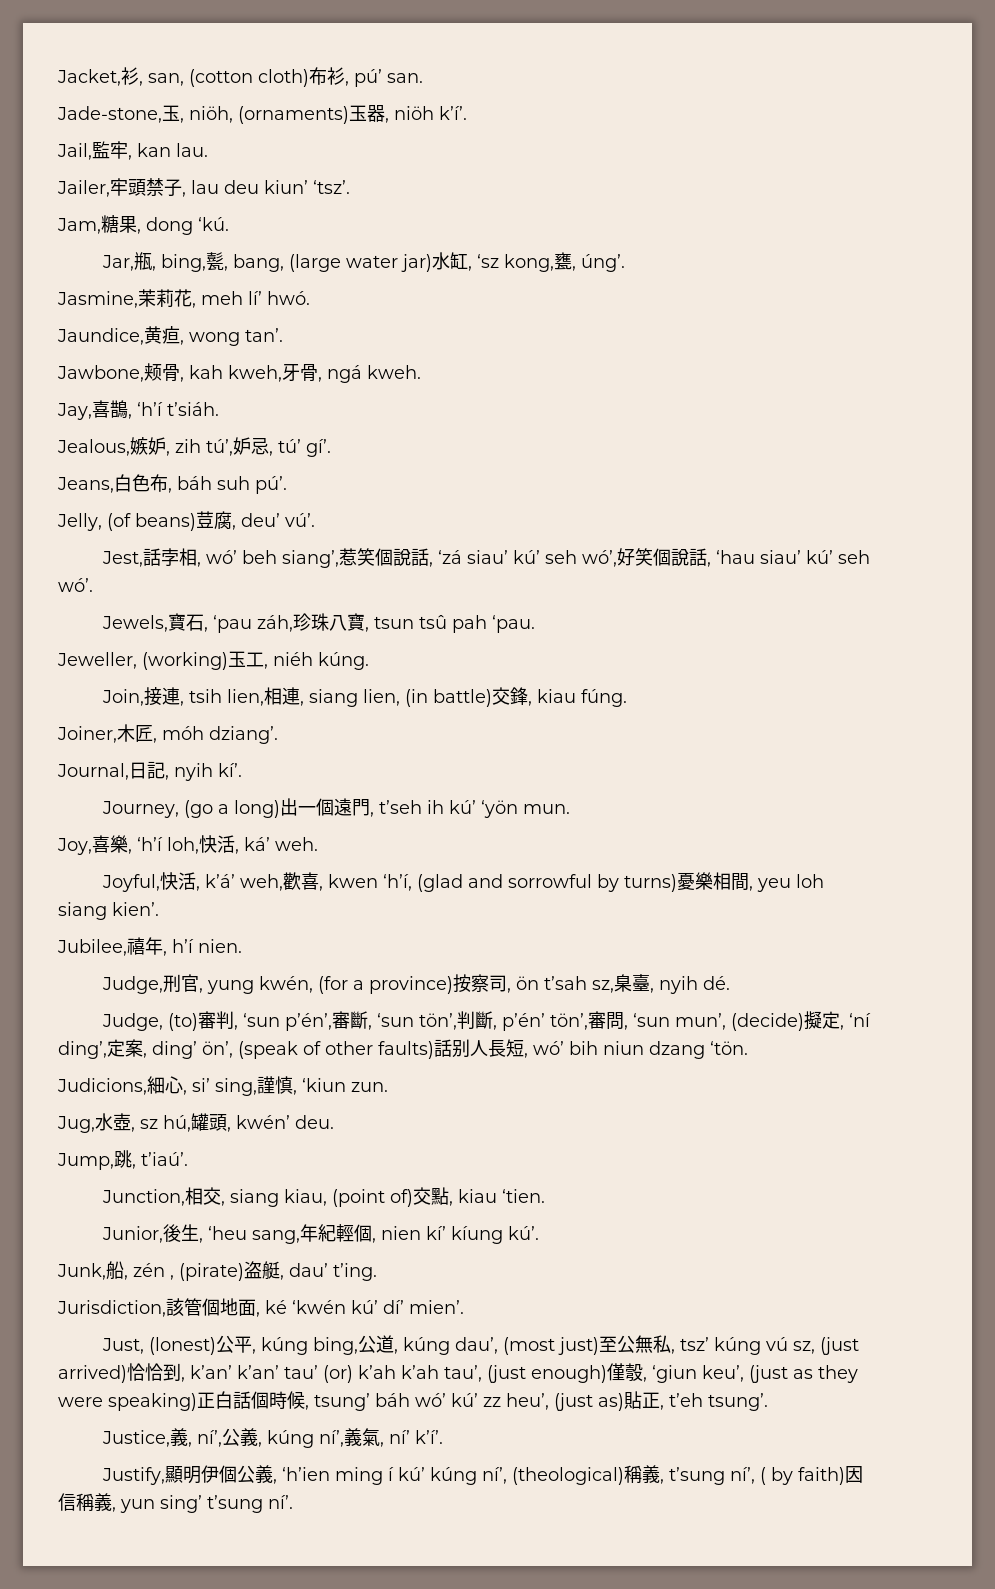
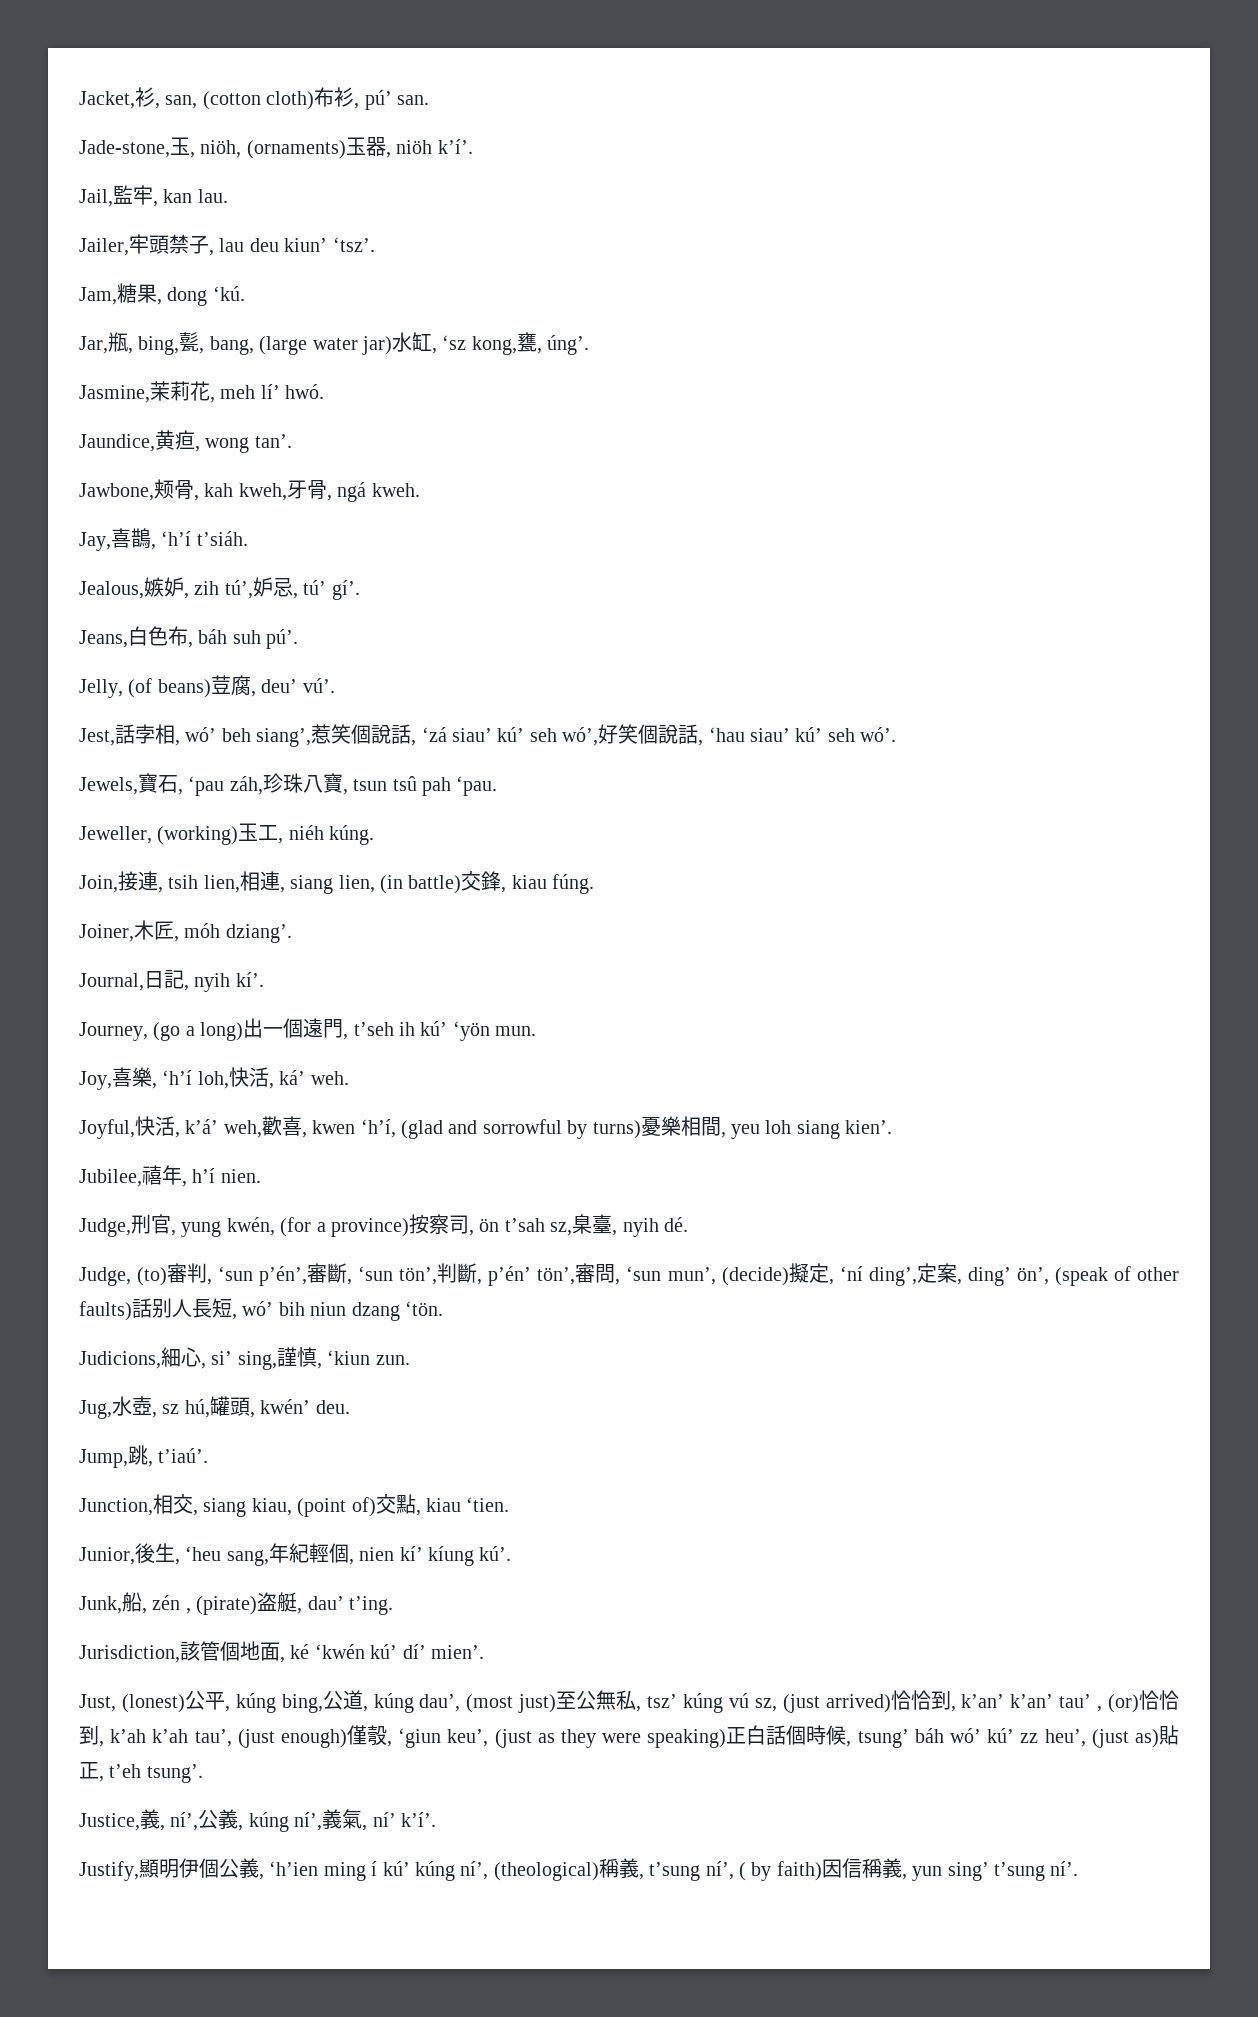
[323,1365,353,1383] (or) -> [1097,1690,1180,1713] [79,1726,104,1747] , (or)恰恰到,

